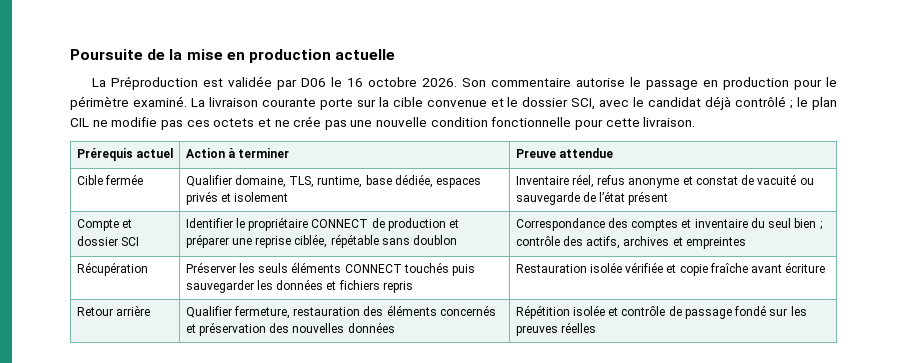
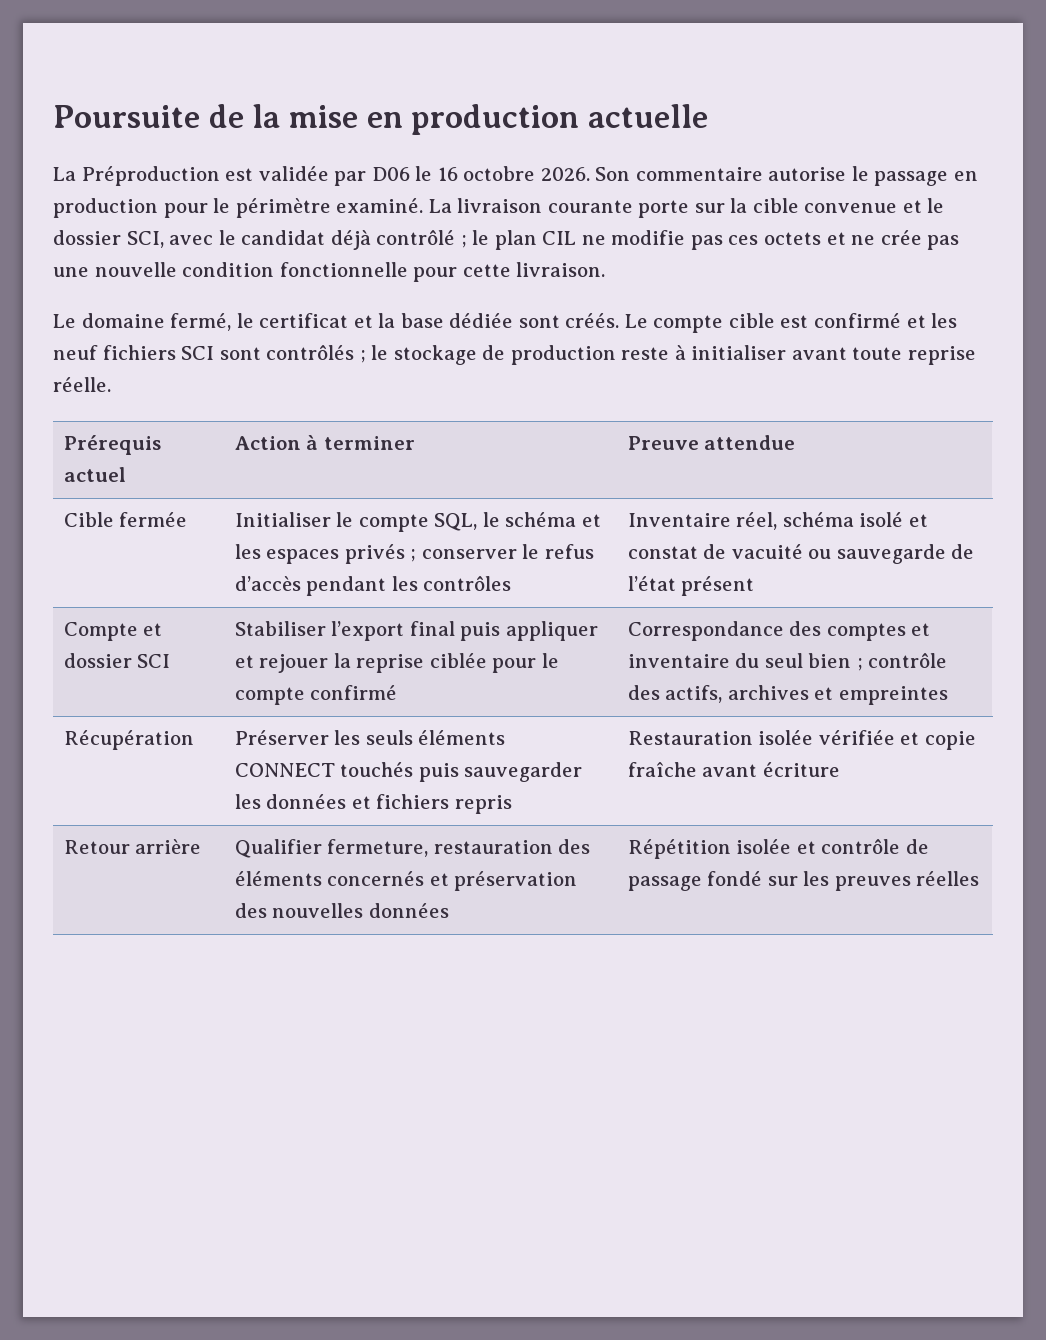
(696, 122) none -> [53,313,958,333] [53,345,977,365] [53,377,111,392] // Le domaine fermé, le certificat et la base dédiée sont créés. Le compte cible est confirmé et les neuf fichiers SCI sont contrôlés ; le stockage de production reste à initialiser avant toute reprise réelle.
[185,174,482,188] [185,191,289,205] Qualifier domaine, TLS, runtime, base dédiée, espaces privés et isolement -> [234,512,602,532] [234,544,595,564] [234,576,512,596] Initialiser le compte SQL, le schéma et les espaces privés ; conserver le refus d’accès pendant les contrôles
[597,175,680,188] refus anonyme -> [782,512,904,527] schéma isolé
[185,217,460,231] [185,234,458,248] Identifier le propriétaire CONNECT de production et préparer une reprise ciblée, répétable sans doublon -> [234,621,598,641] [234,653,560,673] [234,685,398,705] Stabiliser l’export final puis appliquer et rejouer la reprise ciblée pour le compte confirmé

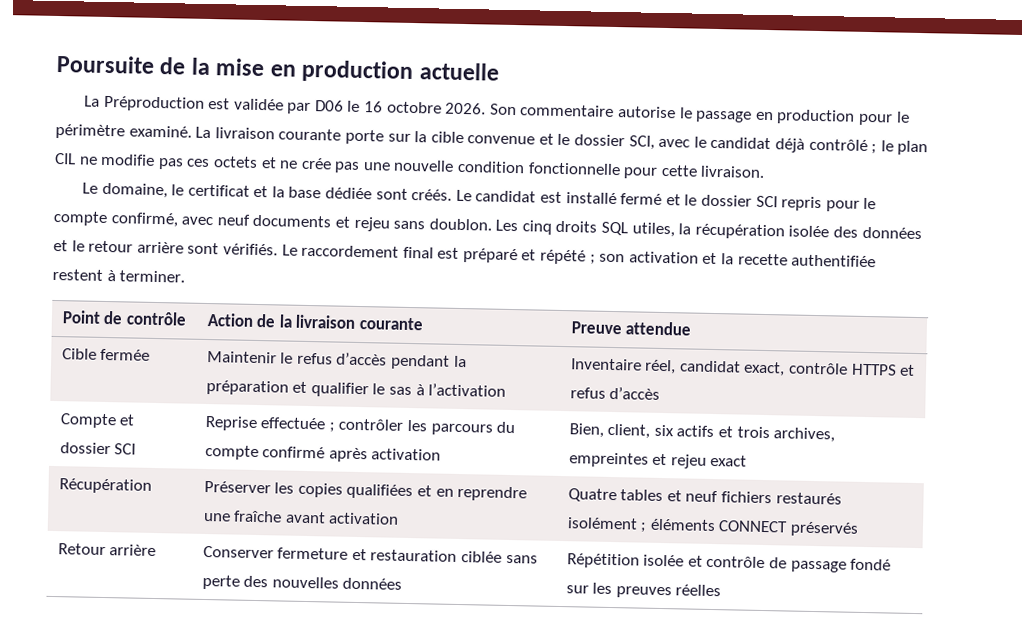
[81,313,232,331] domaine fermé, -> [101,182,168,199] domaine,
[653,313,958,333] [53,345,977,365] [53,377,111,392] [63,435,161,455] [63,467,126,482] [234,435,415,450] [627,435,796,450] [63,512,188,527] [234,512,602,532] [234,544,595,564] [234,576,512,596] [627,512,928,530] [627,544,975,564] [627,576,755,596] [63,622,163,641] [63,653,171,668] [234,621,598,641] [234,653,560,673] [234,685,398,705] [627,621,931,641] [627,653,948,671] [627,685,948,705] [63,730,194,750] [234,730,506,745] [234,762,583,782] [234,794,512,814] [627,730,976,750] [627,762,840,777] [63,839,202,854] [234,839,591,858] [234,871,578,891] compte cible est confirmé et les neuf fichiers SCI sont contrôlés ; le stockage de production reste à initialiser avant toute reprise réelle. // Prérequis actuel | Action à terminer | Preuve attendue // Cible fermée | Initialiser le compte SQL, le schéma et les espaces privés ; conserver le refus d’accès pendant les contrôles | Inventaire réel, schéma isolé et constat de vacuité ou sauvegarde de l’état présent // Compte et dossier SCI | Stabiliser l’export final puis appliquer et rejouer la reprise ciblée pour le compte confirmé | Correspondance des comptes et inventaire du seul bien ; contrôle des actifs, archives et empreintes // Récupération | Préserver les seuls éléments CONNECT touchés puis sauvegarder les données et fichiers repris | Restauration isolée vérifiée et copie fraîche avant écriture // Retour arrière | Qualifier fermeture, restauration des éléments concernés et préservation -> [475,190,877,212] [53,210,922,240] [53,239,877,268] [52,268,186,283] [61,310,187,326] [206,312,424,331] [570,321,692,336] [61,348,151,361] [206,350,467,370] [205,379,507,398] [570,358,916,377] [569,386,661,400] [59,413,136,429] [59,442,137,455] [204,415,516,436] [204,444,442,463] [568,423,836,443] [568,452,748,469] [58,478,152,494] [203,480,528,502] [202,510,400,525] [567,488,842,505] [566,517,859,537] [57,543,157,557] [202,545,538,564] [201,574,240,590] candidat est installé fermé et le dossier SCI repris pour le compte confirmé, avec neuf documents et rejeu sans doublon. Les cinq droits SQL utiles, la récupération isolée des données et le retour arrière sont vérifiés. Le raccordement final est préparé et répété ; son activation et la recette authentifiée restent à terminer. // Point de contrôle | Action de la livraison courante | Preuve attendue // Cible fermée | Maintenir le refus d’accès pendant la préparation et qualifier le sas à l’activation | Inventaire réel, candidat exact, contrôle HTTPS et refus d’accès // Compte et dossier SCI | Reprise effectuée ; contrôler les parcours du compte confirmé après activation | Bien, client, six actifs et trois archives, empreintes et rejeu exact // Récupération | Préserver les copies qualifiées et en reprendre une fraîche avant activation | Quatre tables et neuf fichiers restaurés isolément ; éléments CONNECT préservés // Retour arrière | Conserver fermeture et restauration ciblée sans perte

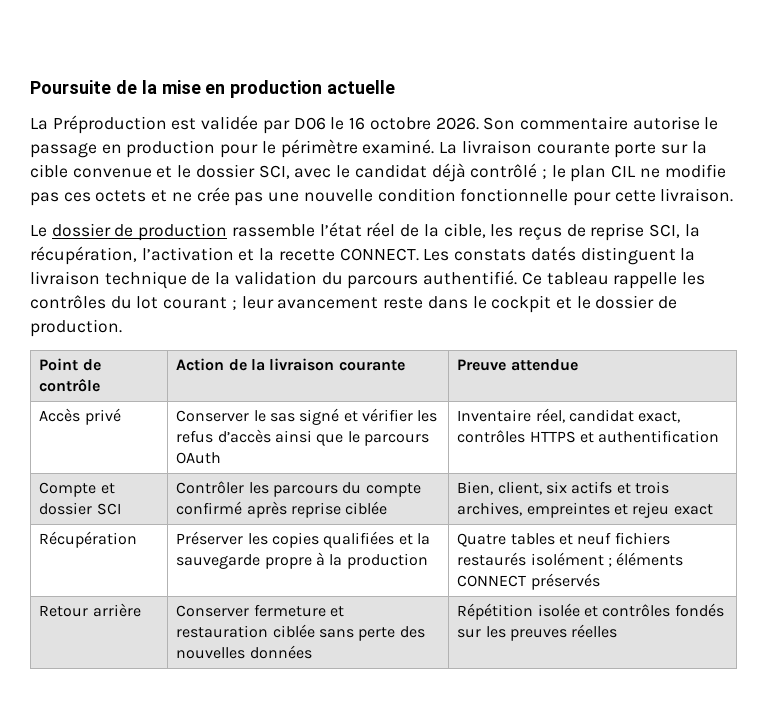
[101,182,877,212] [53,210,922,240] [53,239,877,268] [52,268,186,283] domaine, le certificat et la base dédiée sont créés. Le candidat est installé fermé et le dossier SCI repris pour le compte confirmé, avec neuf documents et rejeu sans doublon. Les cinq droits SQL utiles, la récupération isolée des données et le retour arrière sont vérifiés. Le raccordement final est préparé et répété ; son activation et la recette authentifiée restent à terminer. -> [51,222,700,241] [30,246,696,265] [30,270,705,289] [30,295,678,313] [30,319,122,337] dossier de production rassemble l’état réel de la cible, les reçus de reprise SCI, la récupération, l’activation et la recette CONNECT. Les constats datés distinguent la livraison technique de la validation du parcours authentifié. Ce tableau rappelle les contrôles du lot courant ; leur avancement reste dans le cockpit et le dossier de production.
[61,348,151,361] [206,350,467,370] [205,379,507,398] Cible fermée | Maintenir le refus d’accès pendant la préparation et qualifier le sas à l’activation -> [39,408,121,425] [176,408,438,425] [176,429,429,446] [176,452,222,464] Accès privé | Conserver le sas signé et vérifier les refus d’accès ainsi que le parcours OAuth
[787,362,848,375] contrôle -> [457,430,526,443] contrôles
[569,386,661,400] refus d’accès -> [598,430,720,443] authentification
[204,415,404,433] Reprise effectuée ; contrôler -> [176,481,245,494] Contrôler
[371,448,442,461] activation -> [290,501,388,518] reprise ciblée
[435,485,528,502] [202,510,400,525] en reprendre une fraîche avant activation -> [416,533,430,545] [176,552,428,569] la sauvegarde propre à la production
[706,555,892,573] contrôle de passage fondé -> [602,603,724,617] contrôles fondés

